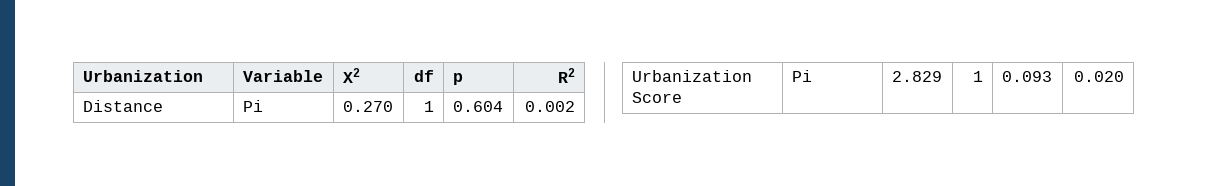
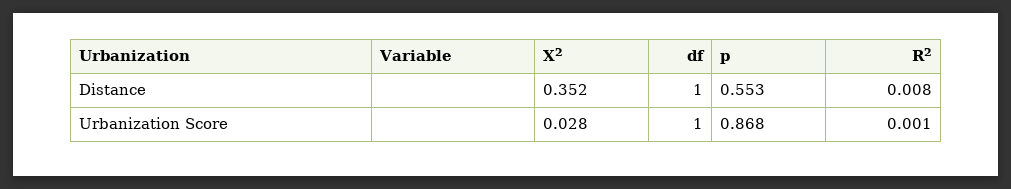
[242,100,263,112] [342,101,393,112] [424,101,435,112] [452,101,503,112] [525,101,576,112] Pi | 0.270 | 1 | 0.604 | 0.002 -> [542,84,588,95] [693,84,704,95] [719,84,765,95] [887,84,933,95] | 0.352 | 1 | 0.553 | 0.008
[791,70,812,82] [891,71,942,82] [973,71,984,82] [1001,71,1052,82] [1074,71,1125,82] Pi | 2.829 | 1 | 0.093 | 0.020 -> [542,118,588,129] [693,118,704,129] [719,118,765,129] [887,118,933,129] | 0.028 | 1 | 0.868 | 0.001

